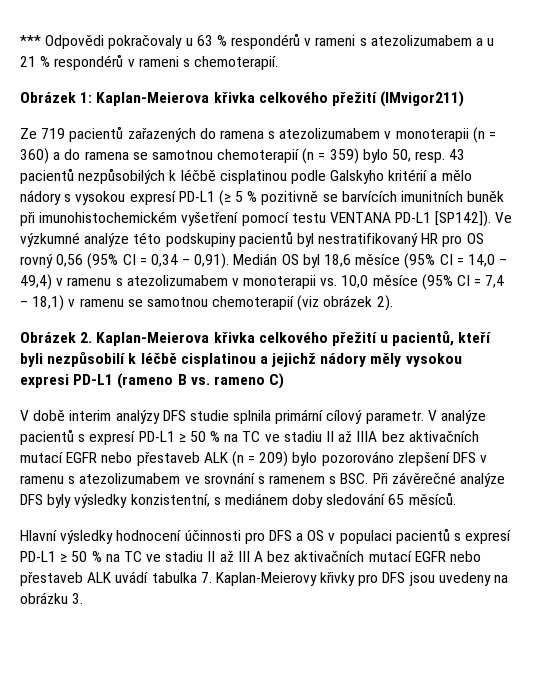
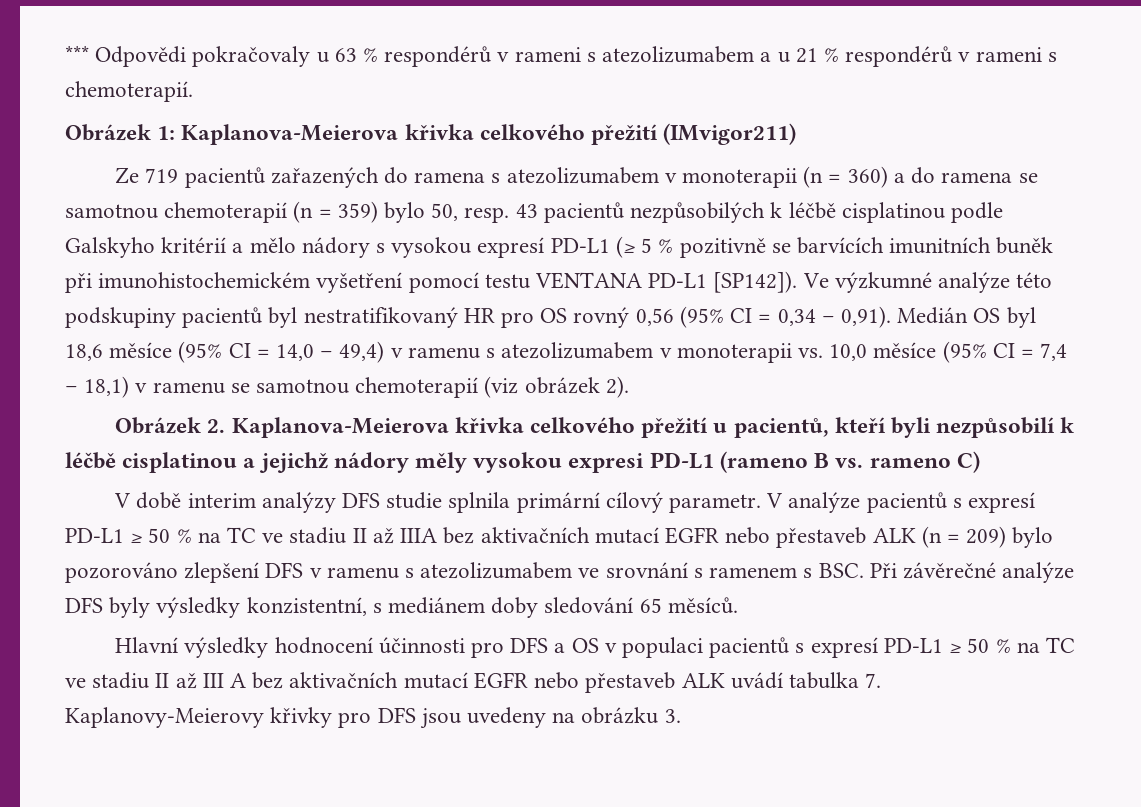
[96,92,210,106] Kaplan-Meierova -> [181,124,399,145] Kaplanova-Meierova
[96,332,210,346] Kaplan-Meierova -> [231,417,449,438] Kaplanova-Meierova
[215,572,317,586] Kaplan-Meierovy -> [65,707,264,728] Kaplanovy-Meierovy

